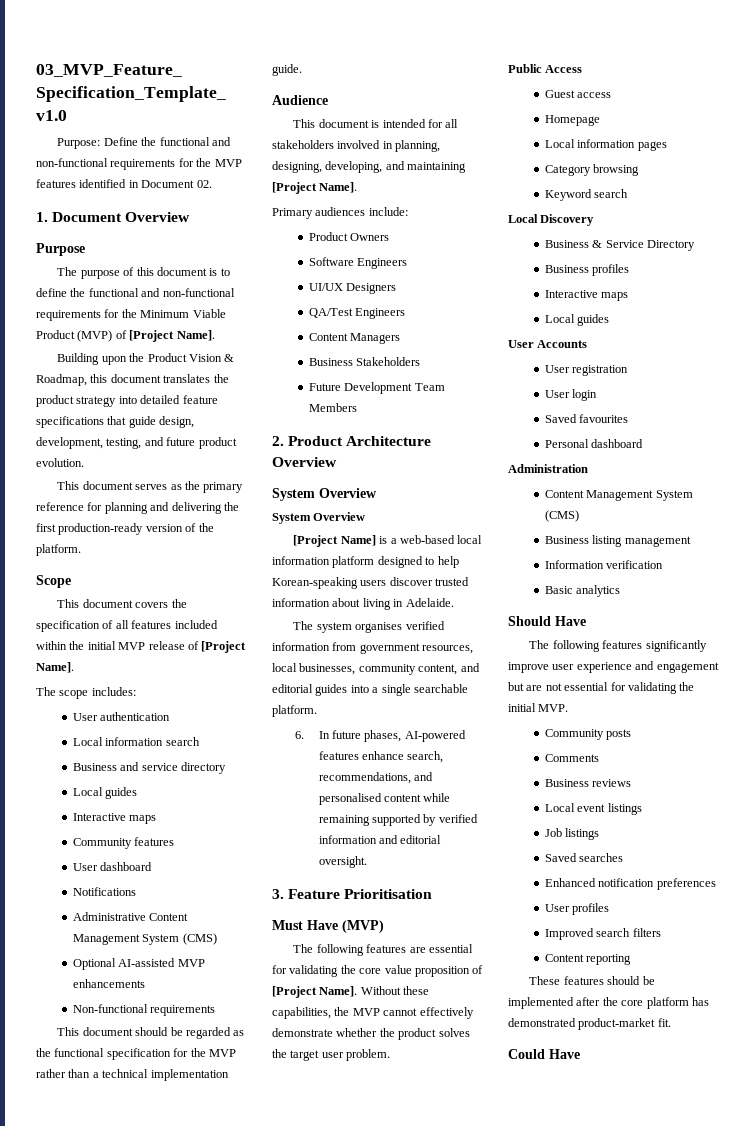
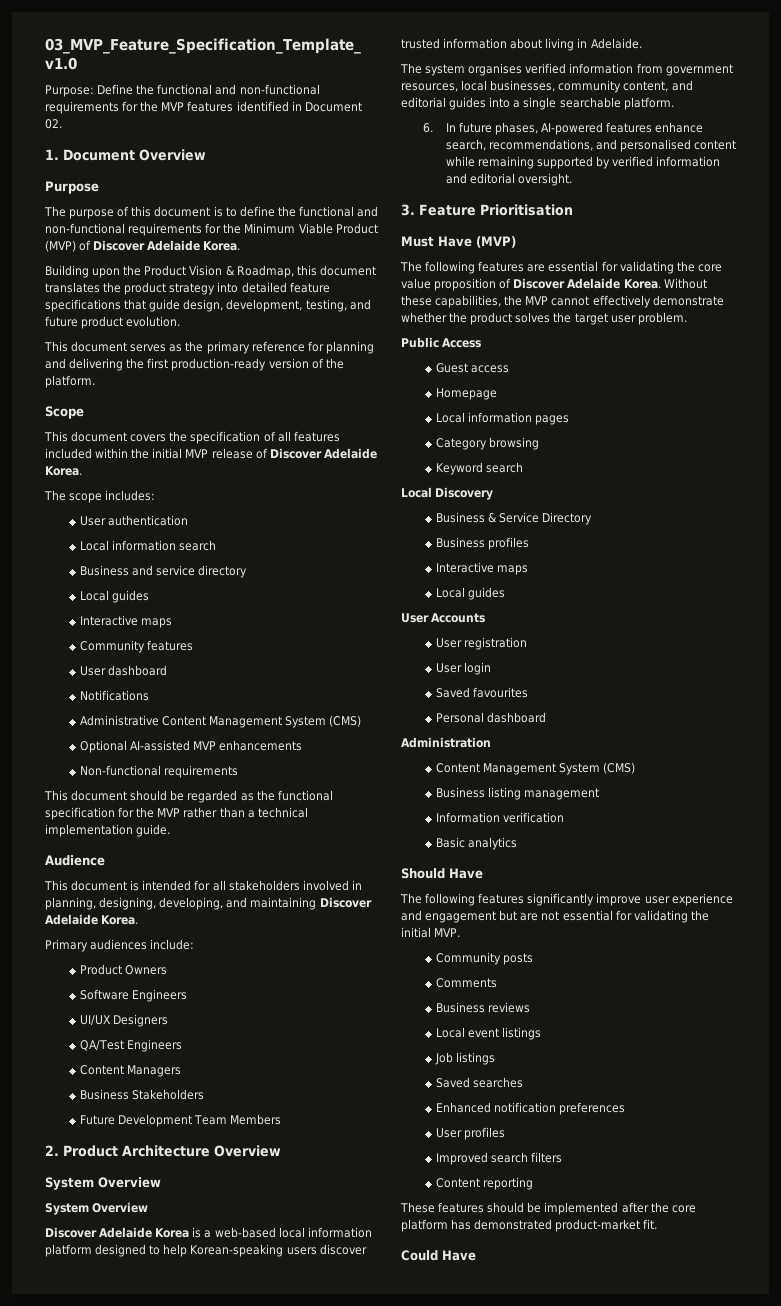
[129,330,215,342] [Project Name]. -> [93,240,241,251] Discover Adelaide Korea.
[201,641,247,653] [36,662,74,673] [Project Name]. -> [269,448,377,459] [45,466,82,476] Discover Adelaide Korea.
[272,182,358,194] [Project Name]. -> [319,897,372,908] [45,914,139,925] Discover Adelaide Korea.
[293,535,376,547] [Project Name] -> [45,1227,190,1238] Discover Adelaide Korea
[272,986,358,998] [Project Name]. -> [513,278,661,289] Discover Adelaide Korea.

